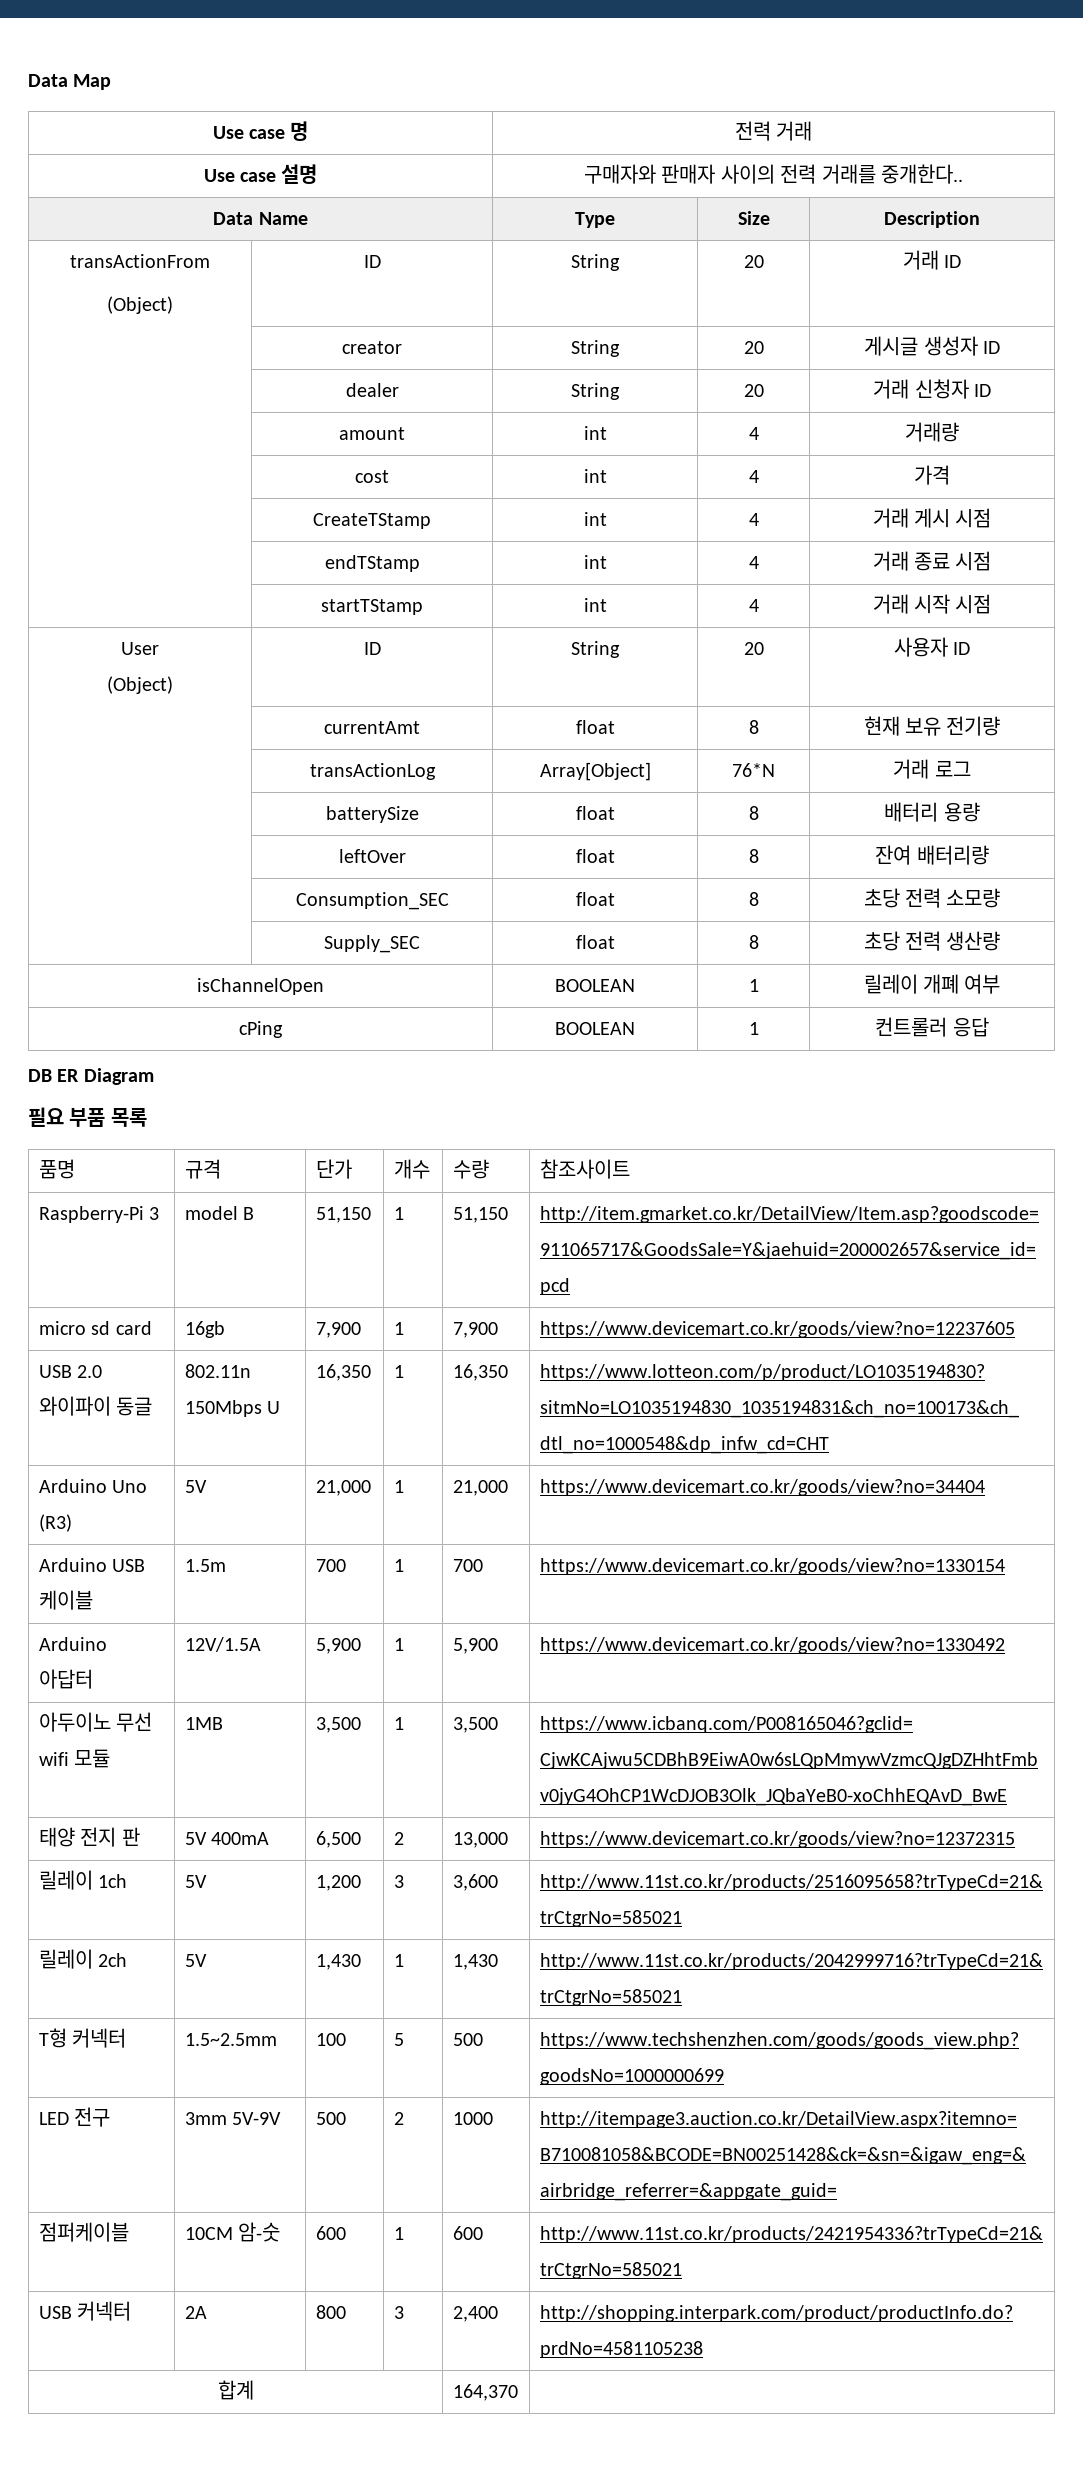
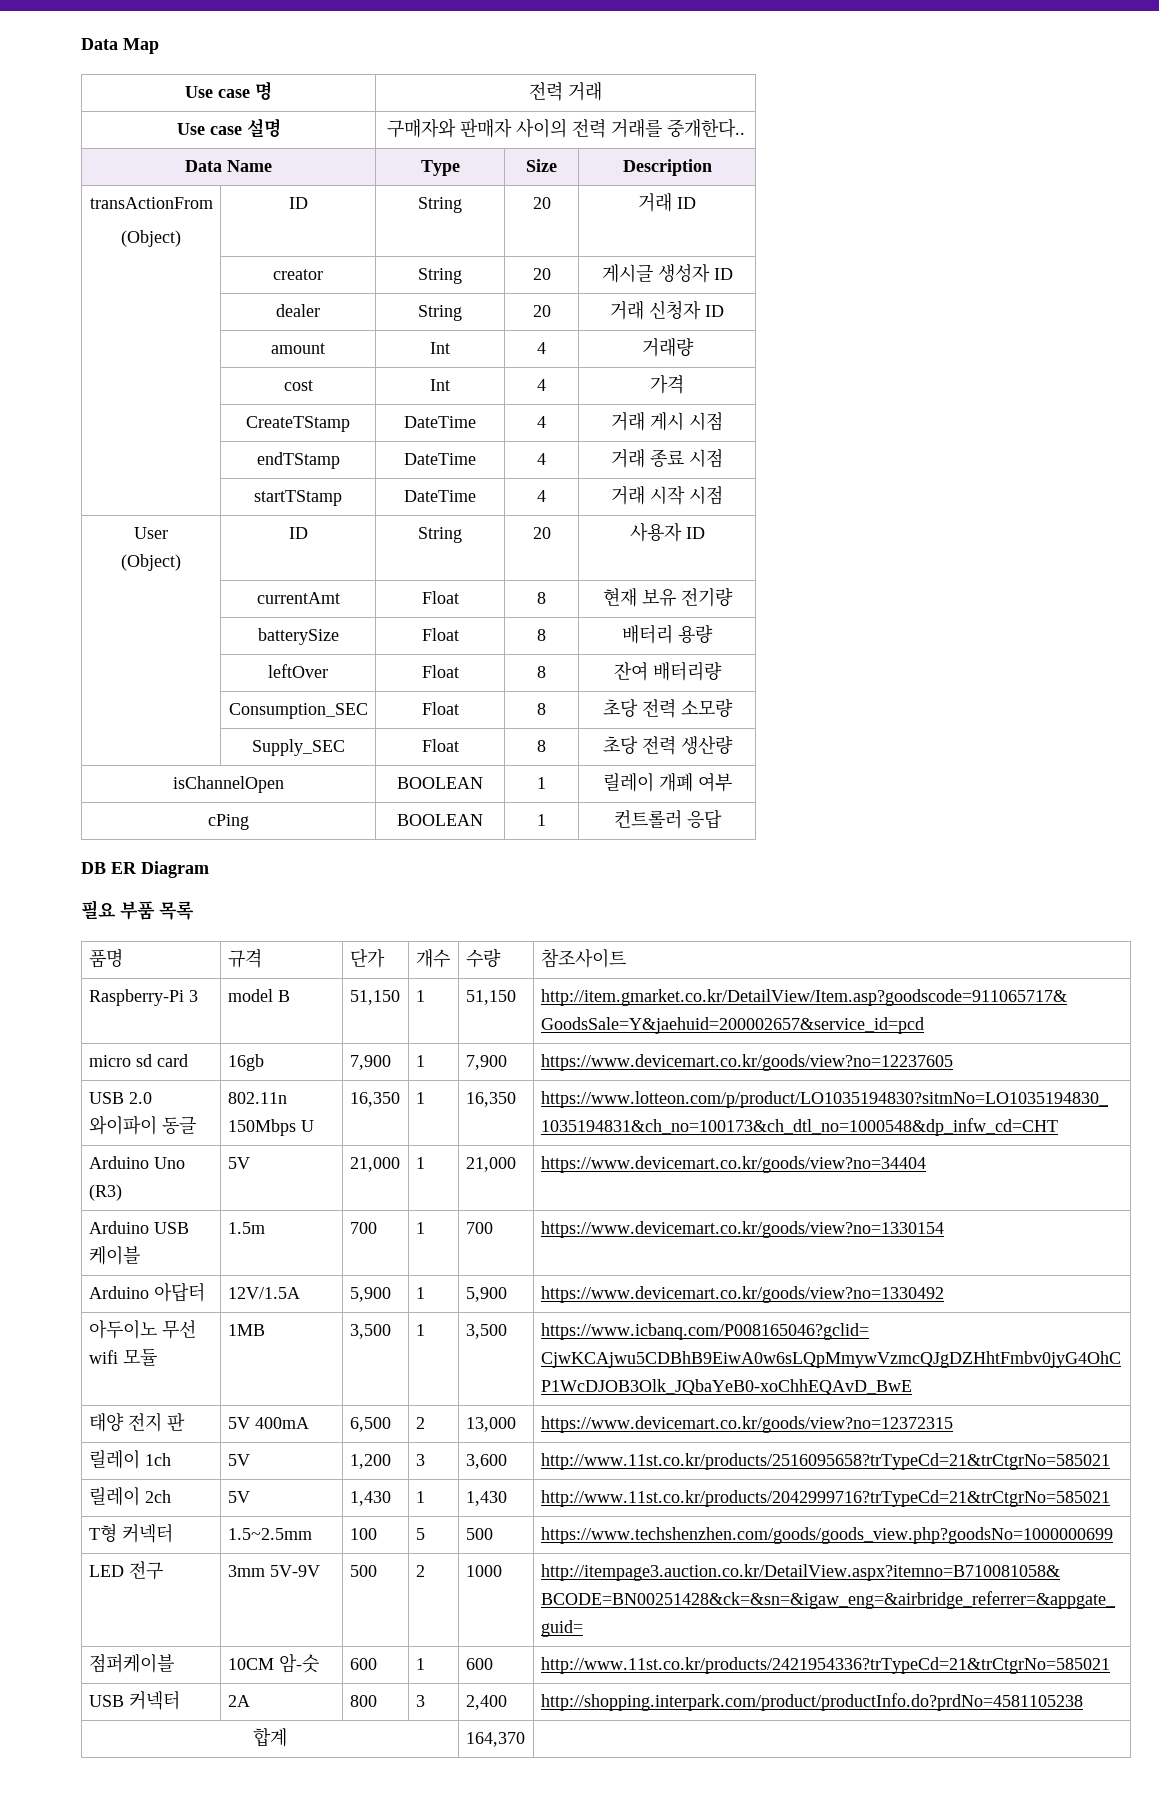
[583,426,607,440] int -> [430,342,450,354] Int
[583,469,607,483] int -> [430,379,450,391] Int
[583,512,607,526] int -> [404,416,476,428] DateTime
[583,555,607,569] int -> [404,453,476,465] DateTime
[583,598,607,612] int -> [404,490,476,502] DateTime
[575,720,615,734] float -> [421,591,459,604] Float
[309,763,436,780] [539,762,651,781] [732,763,775,777] [893,759,971,779] // | transActionLog | Array[Object] | 76*N | 거래 로그 -> (733, 597) none
[575,806,615,820] float -> [421,628,459,641] Float
[575,849,615,863] float -> [421,665,459,678] Float
[575,892,615,906] float -> [421,702,459,715] Float
[575,935,615,949] float -> [421,739,459,752] Float

